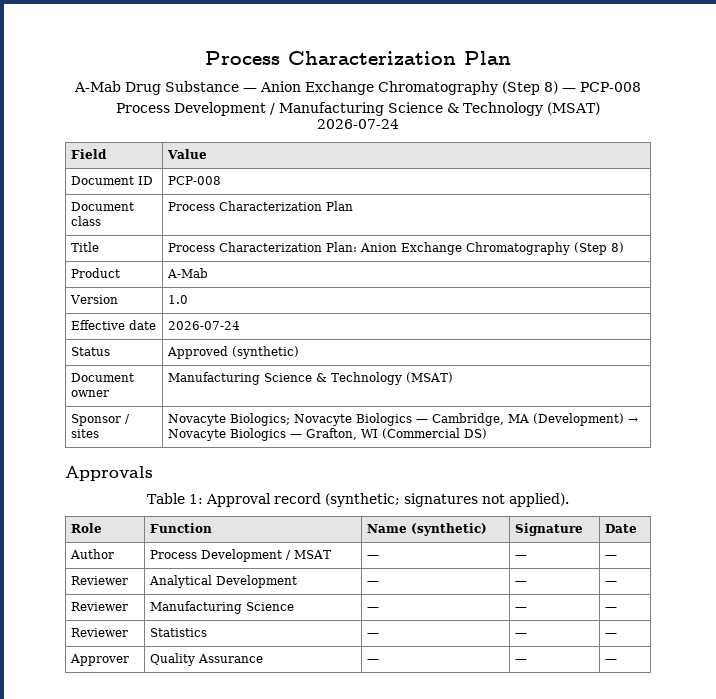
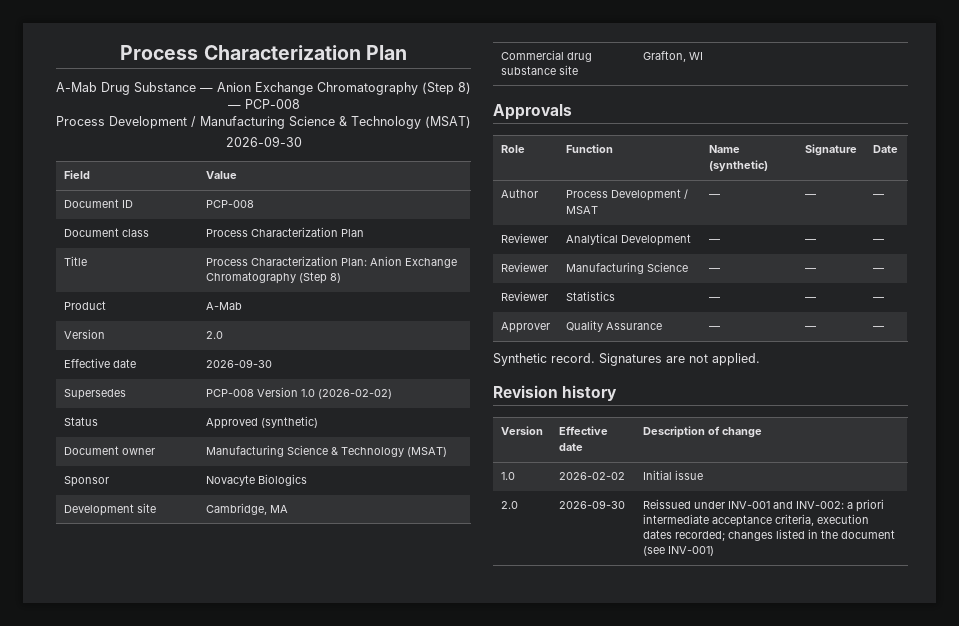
[317,119,399,129] 2026-07-24 -> [225,136,302,147] 2026-09-30
[167,295,188,304] [70,320,156,330] [167,321,240,330] 1.0 // Effective date | 2026-07-24 -> [205,331,223,339] [63,358,136,368] [205,359,272,368] [63,389,126,400] [205,387,392,399] 2.0 // Effective date | 2026-09-30 // Supersedes | PCP-008 Version 1.0 (2026-02-02)
[124,414,130,424] [70,429,99,438] [167,413,428,426] / sites | Novacyte Biologics; Novacyte Biologics — -> [205,474,307,486] [63,503,156,516] | Novacyte Biologics // Development site |
[532,413,638,426] [167,428,302,441] (Development) → Novacyte Biologics — -> [500,50,592,62] [500,65,578,75] // Commercial drug substance site |
[381,428,487,439] (Commercial DS) -> (703, 56) none
[147,493,569,507] // Table 1: Approval record (synthetic; signatures not applied). -> (572, 112) none
(617, 661) none -> [493,353,760,366] [493,385,618,401] [500,426,543,435] [558,426,608,435] [558,443,583,451] [642,426,762,438] [500,472,515,480] [558,472,625,480] [642,470,703,480] [500,501,518,509] [558,500,625,509] [642,499,884,512] [642,514,869,527] [642,529,895,541] [642,546,714,556] // Synthetic record. Signatures are not applied. // Revision history // Version | Effective date | Description of change // 1.0 | 2026-02-02 | Initial issue // 2.0 | 2026-09-30 | Reissued under INV-001 and INV-002: a priori intermediate acceptance criteria, execution dates recorded; changes listed in the document (see INV-001)

